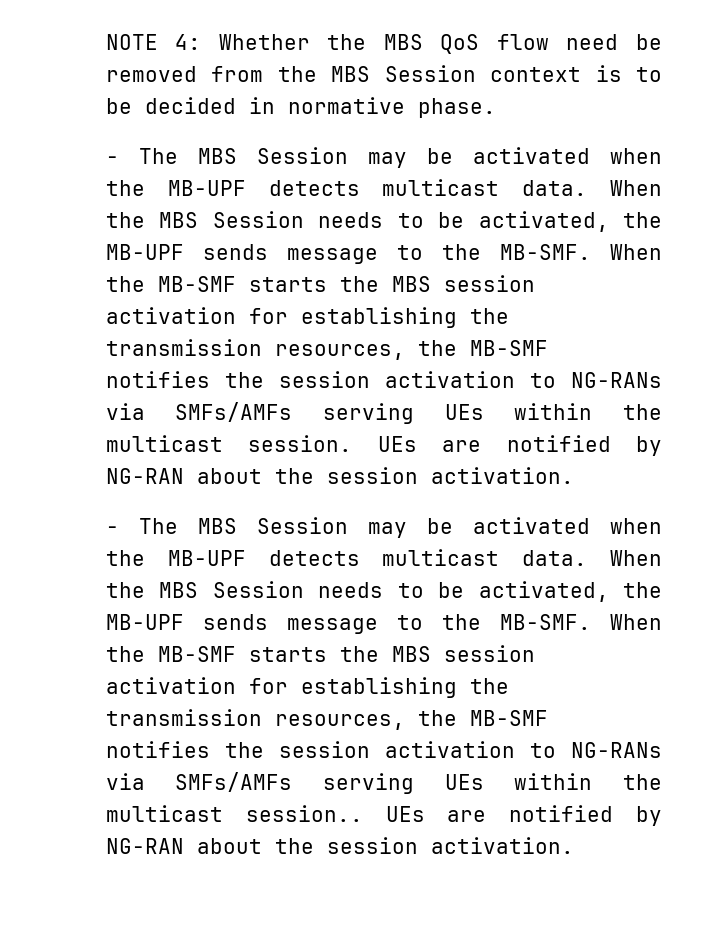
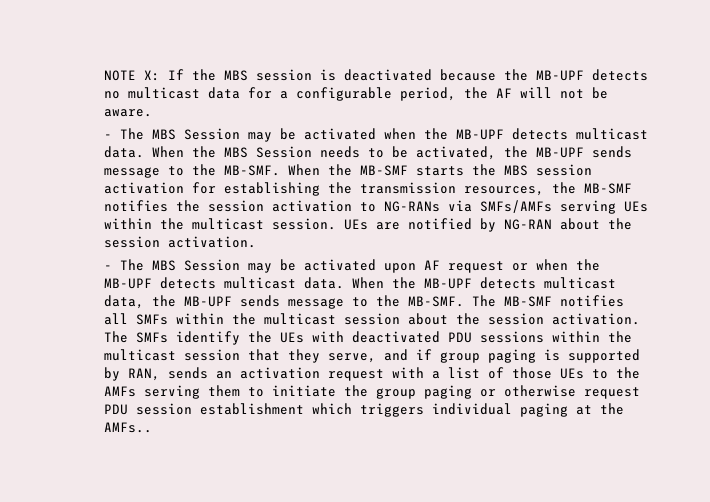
[175,34,662,54] [105,65,662,82] [105,97,496,118] 4: Whether the MBS QoS flow need be removed from the MBS Session context is to be decided in normative phase. -> [144,69,649,81] [104,87,609,101] [104,109,153,117] X: If the MBS session is deactivated because the MB-UPF detects no multicast data for a configurable period, the AF will not be aware.
[610,518,662,534] [105,549,662,566] [105,581,662,602] [105,614,662,634] [105,645,535,662] [105,677,509,698] [105,709,548,730] [105,741,662,758] [105,772,663,794] [105,805,662,826] [105,837,574,854] when the MB-UPF detects multicast data. When the MBS Session needs to be activated, the MB-UPF sends message to the MB-SMF. When the MB-SMF starts the MBS session activation for establishing the transmission resources, the MB-SMF notifies the session activation to NG-RANs via SMFs/AMFs serving UEs within the multicast session.. UEs are notified by NG-RAN about the session activation. -> [384,259,601,273] [104,277,617,289] [104,295,625,309] [104,313,641,325] [104,331,633,345] [104,349,641,363] [104,367,641,381] [104,385,641,399] [104,403,625,417] [104,422,153,433] upon AF request or when the MB-UPF detects multicast data. When the MB-UPF detects multicast data, the MB-UPF sends message to the MB-SMF. The MB-SMF notifies all SMFs within the multicast session about the session activation. The SMFs identify the UEs with deactivated PDU sessions within the multicast session that they serve, and if group paging is supported by RAN, sends an activation request with a list of those UEs to the AMFs serving them to initiate the group paging or otherwise request PDU session establishment which triggers individual paging at the AMFs..

